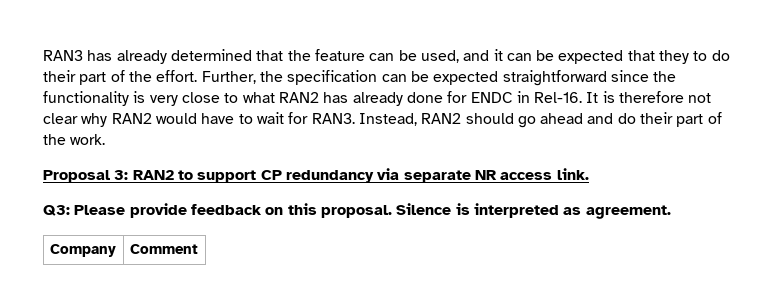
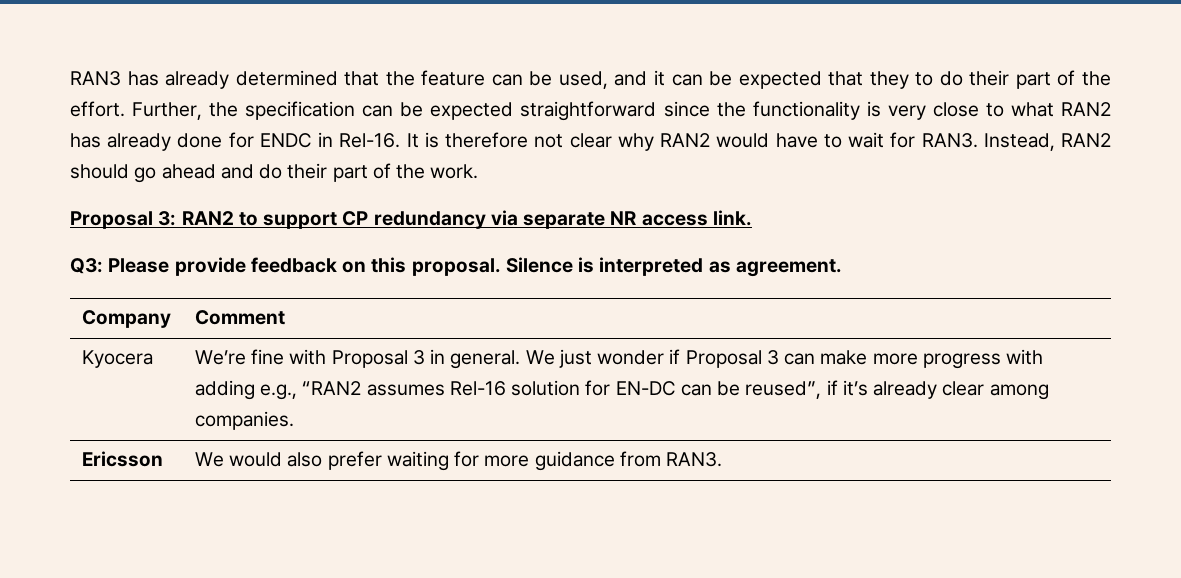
(198, 249) none -> [81,350,153,368] [194,349,1044,369] [194,380,1049,400] [194,411,294,430] [81,451,163,467] [194,451,723,471] // Kyocera | We’re fine with Proposal 3 in general. We just wonder if Proposal 3 can make more progress with adding e.g., “RAN2 assumes Rel-16 solution for EN-DC can be reused”, if it’s already clear among companies. // Ericsson | We would also prefer waiting for more guidance from RAN3.

